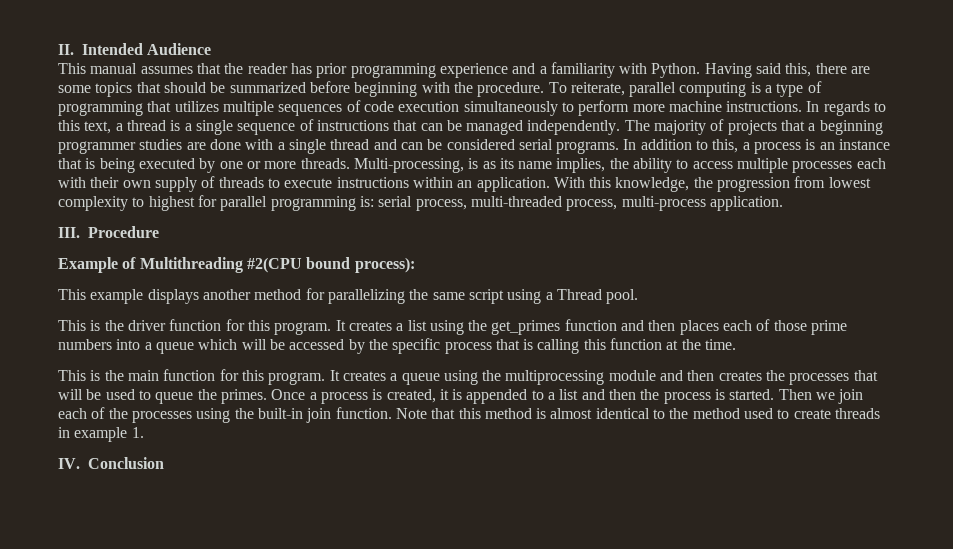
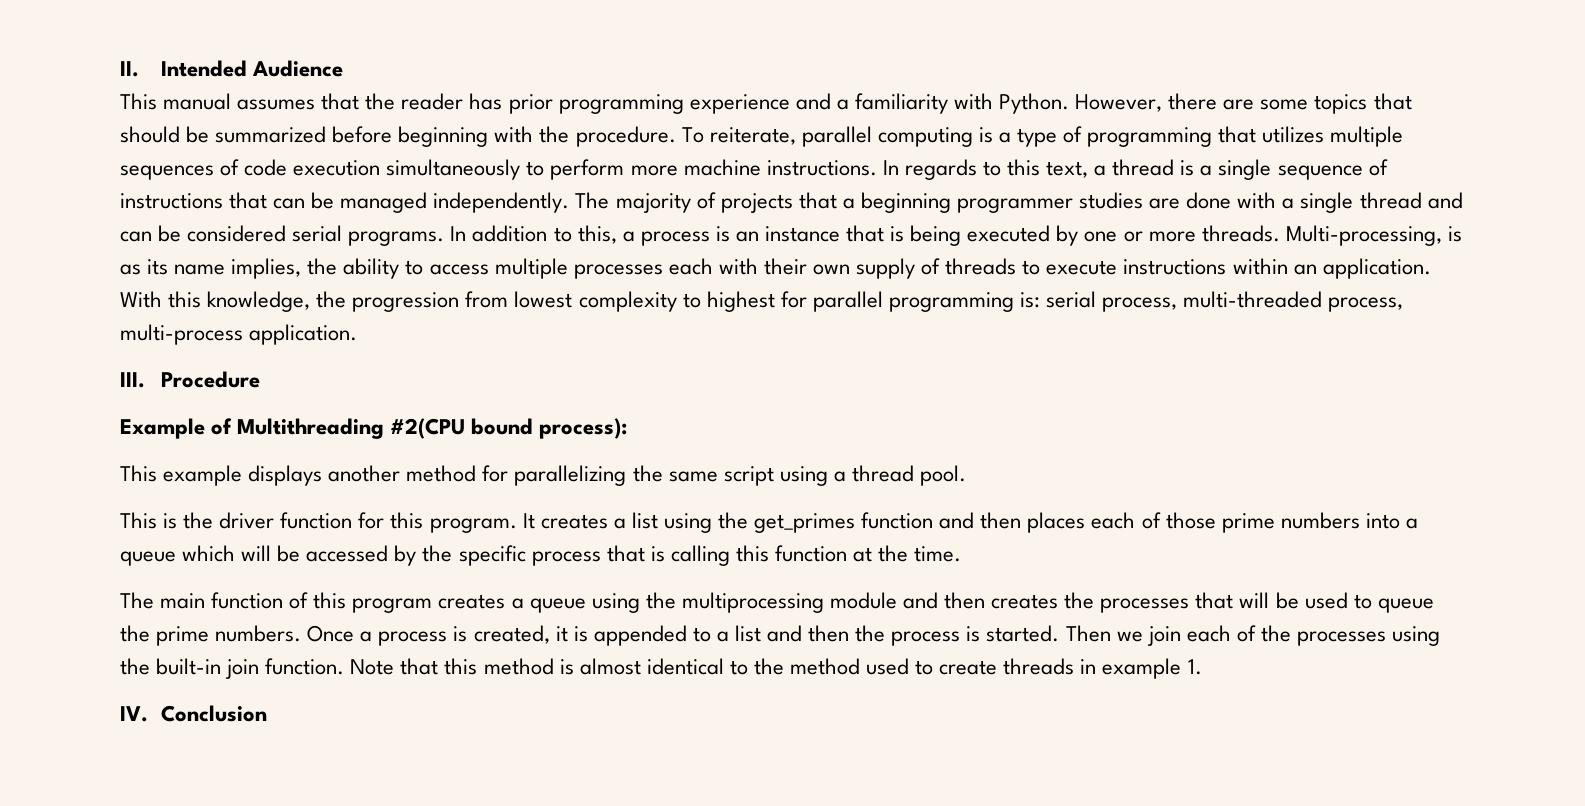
[704,63,812,78] Having said this, -> [1075,94,1163,112] However,
[556,289,602,300] Thread -> [851,465,914,482] thread
[58,369,340,385] This is the main function for this program. It -> [120,592,433,613] The main function of this program
[220,389,267,404] primes. -> [156,625,302,646] prime numbers.

